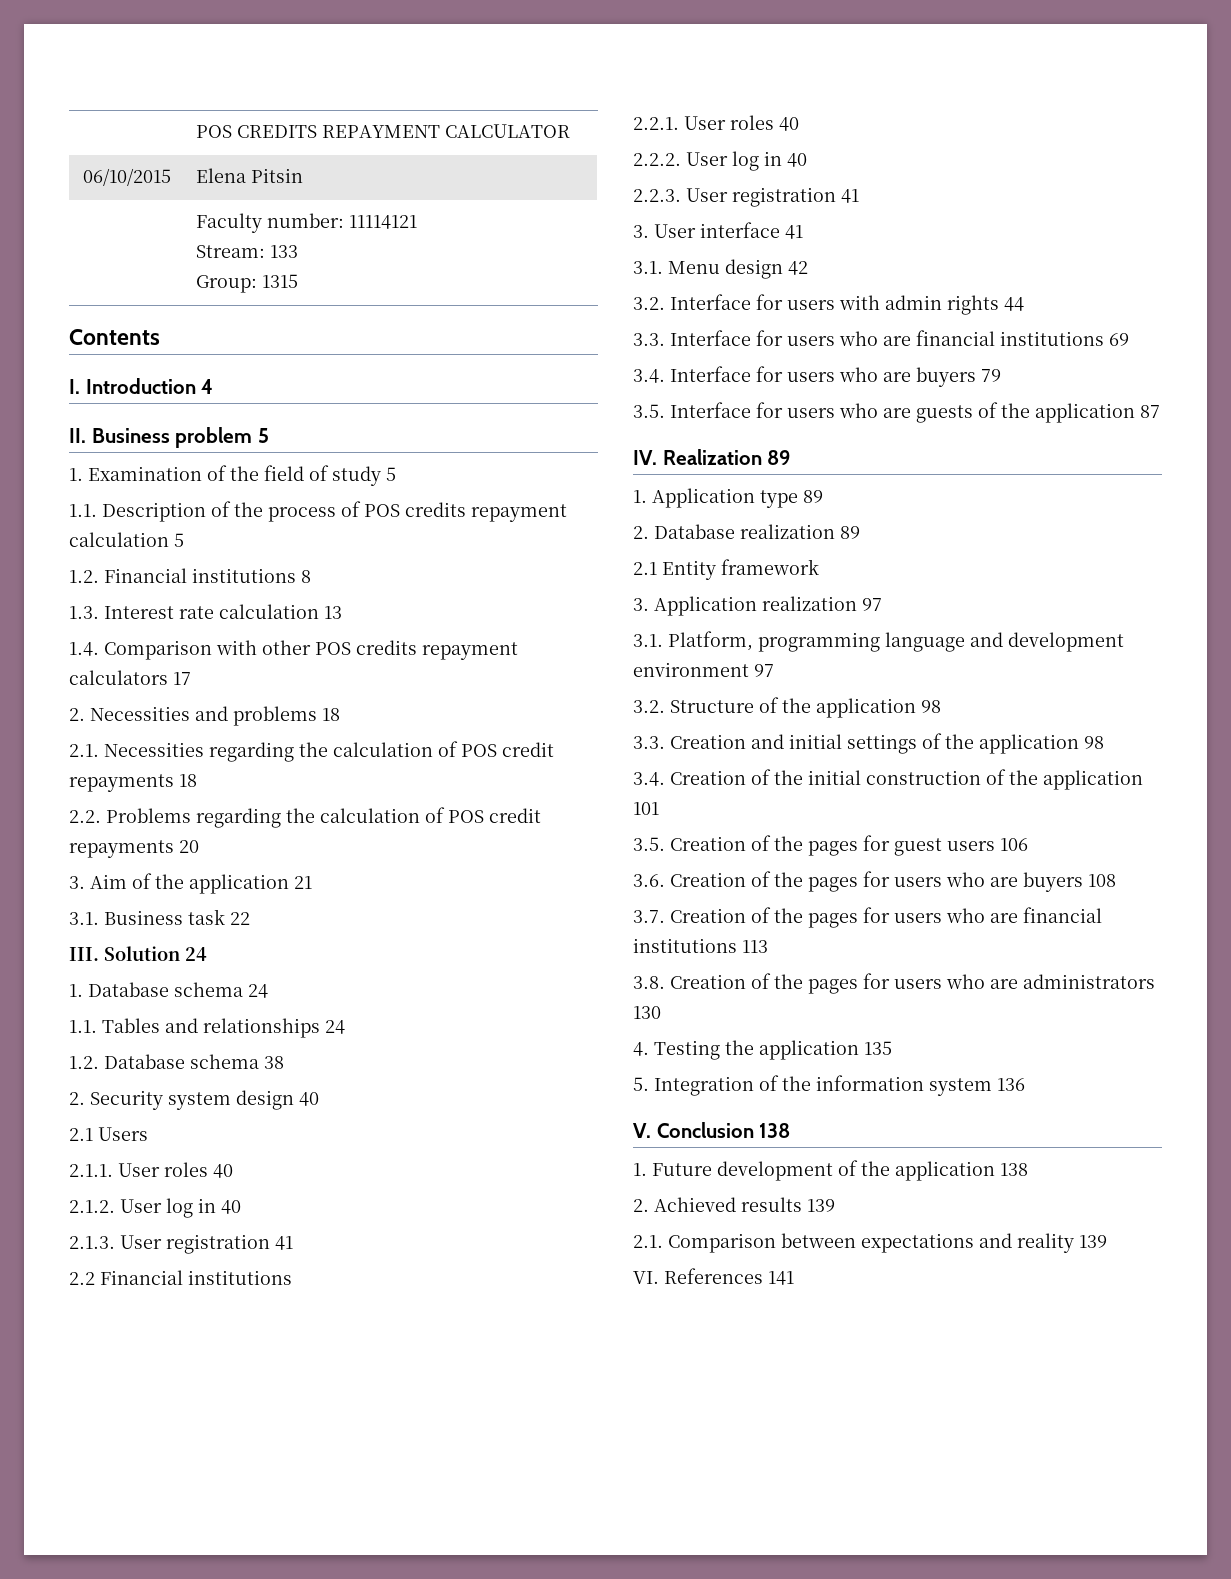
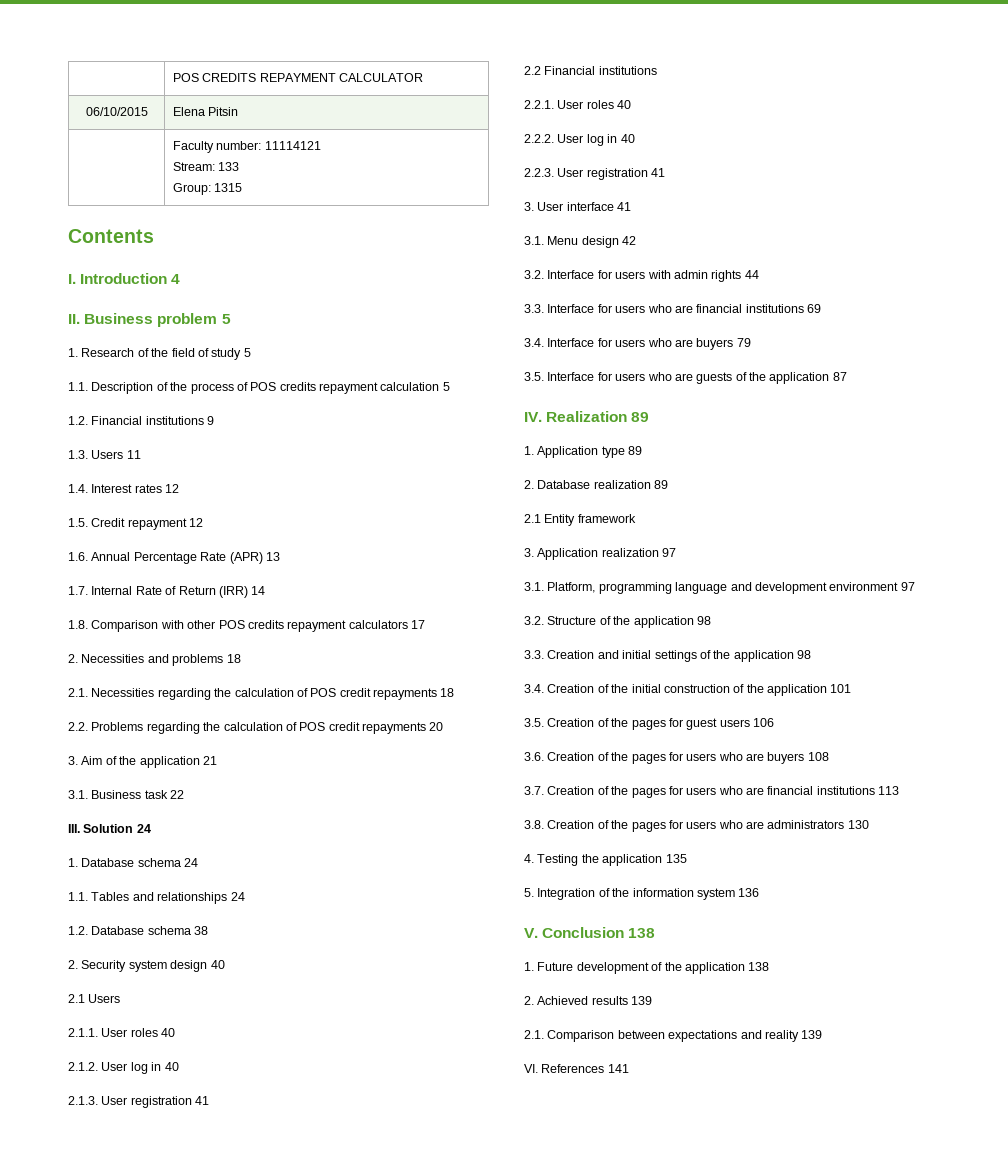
[88,466,202,481] Examination -> [81,348,135,357] Research
[301,570,311,583] 8 -> [207,416,215,425] 9
[104,604,342,619] [69,642,99,656] Interest rate calculation 13 // 1.4. -> [91,450,141,459] [68,484,180,493] [68,518,204,530] [68,552,280,564] [68,586,266,598] [68,620,88,629] Users 11 // 1.4. Interest rates 12 // 1.5. Credit repayment 12 // 1.6. Annual Percentage Rate (APR) 13 // 1.7. Internal Rate of Return (IRR) 14 // 1.8.

